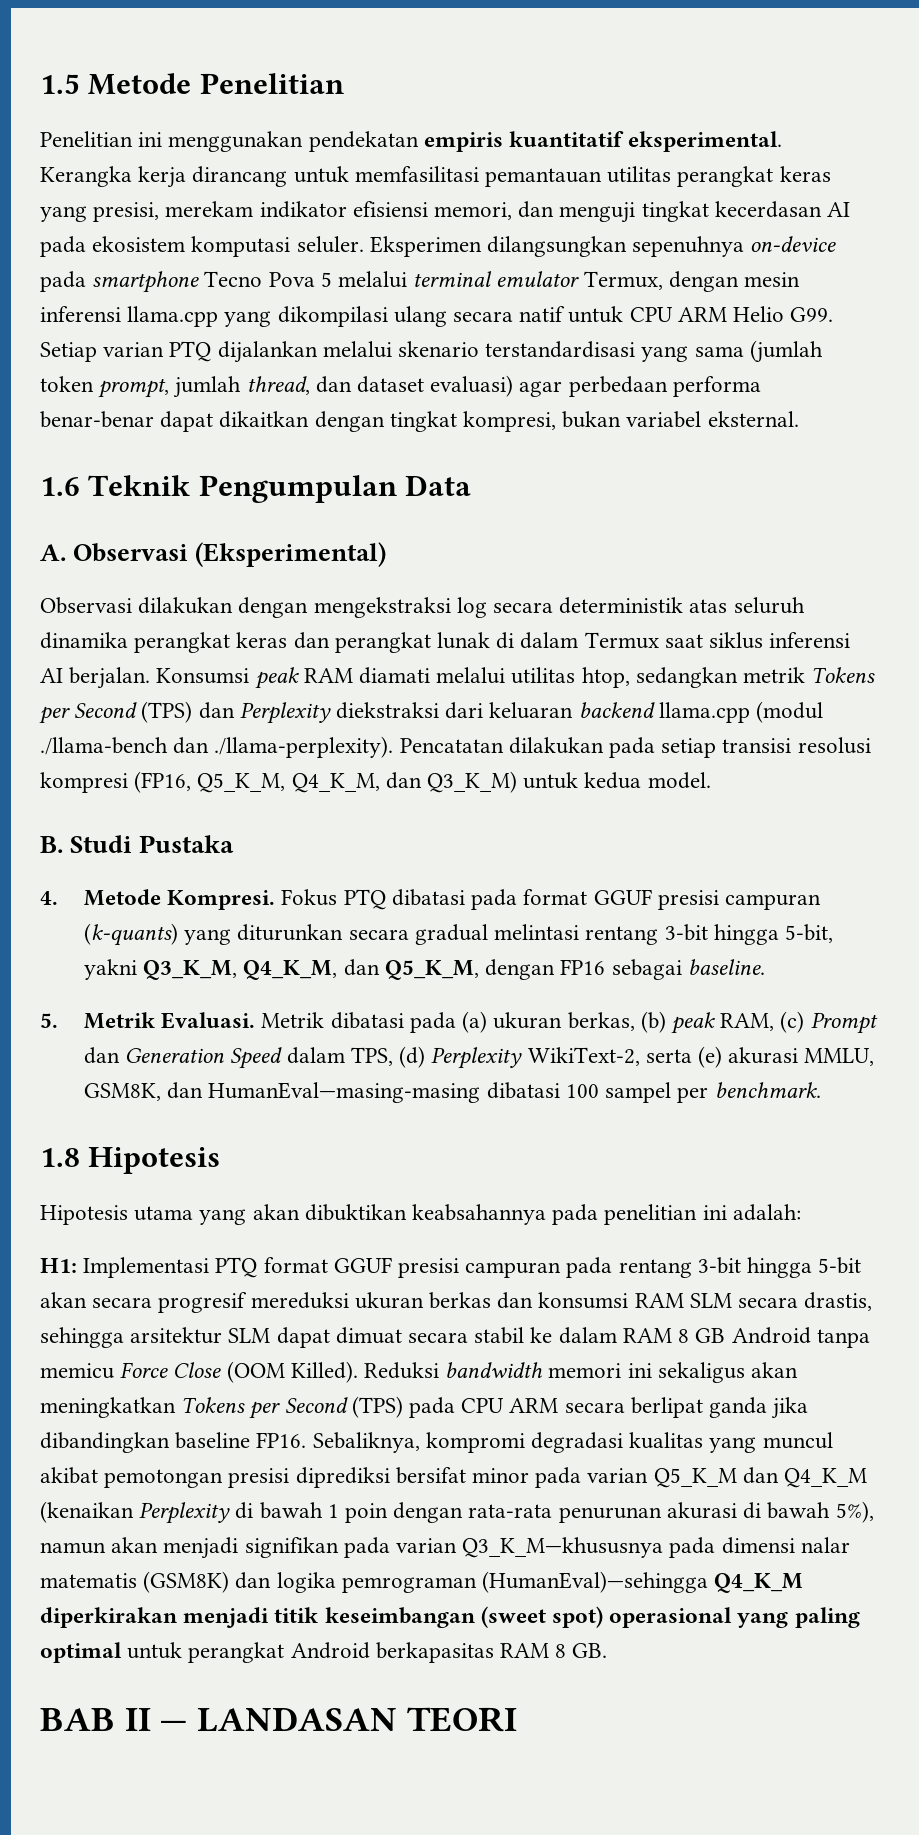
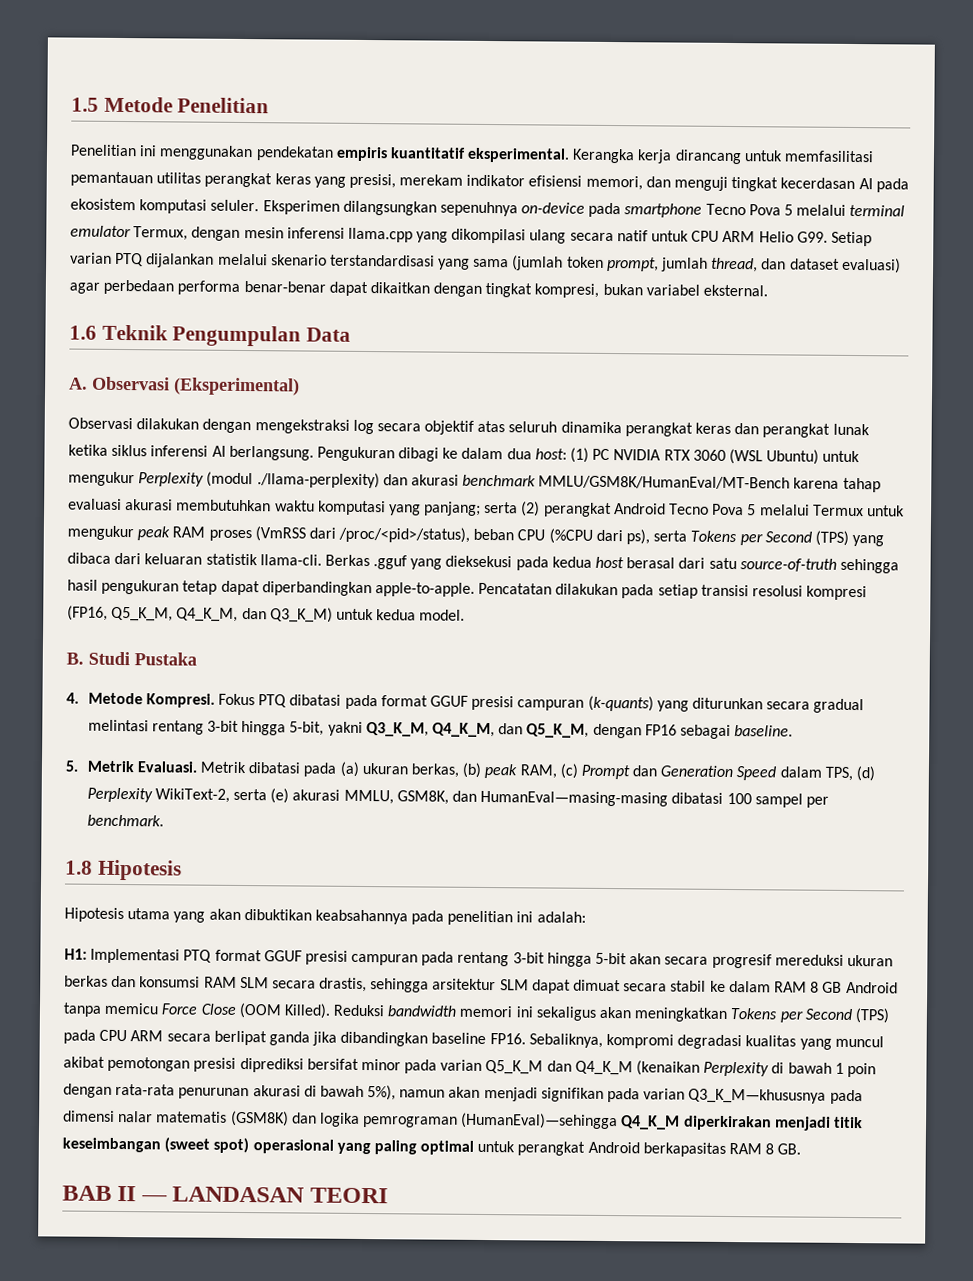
[559,597,684,614] deterministik -> [424,420,475,435] objektif
[496,632,851,649] [40,667,876,689] [39,701,824,724] [40,736,394,758] di dalam Termux saat siklus inferensi AI berjalan. Konsumsi peak RAM diamati melalui utilitas htop, sedangkan metrik Tokens per Second (TPS) dan Perplexity diekstraksi dari keluaran backend llama.cpp (modul ./llama-bench dan ./llama-perplexity). -> [68,444,861,465] [68,471,881,493] [68,498,905,518] [67,525,885,547] [67,552,899,574] [67,579,475,597] ketika siklus inferensi AI berlangsung. Pengukuran dibagi ke dalam dua host: (1) PC NVIDIA RTX 3060 (WSL Ubuntu) untuk mengukur Perplexity (modul ./llama-perplexity) dan akurasi benchmark MMLU/GSM8K/HumanEval/MT-Bench karena tahap evaluasi akurasi membutuhkan waktu komputasi yang panjang; serta (2) perangkat Android Tecno Pova 5 melalui Termux untuk mengukur peak RAM proses (VmRSS dari /proc/<pid>/status), beban CPU (%CPU dari ps), serta Tokens per Second (TPS) yang dibaca dari keluaran statistik llama-cli. Berkas .gguf yang dieksekusi pada kedua host berasal dari satu source-of-truth sehingga hasil pengukuran tetap dapat diperbandingkan apple-to-apple.

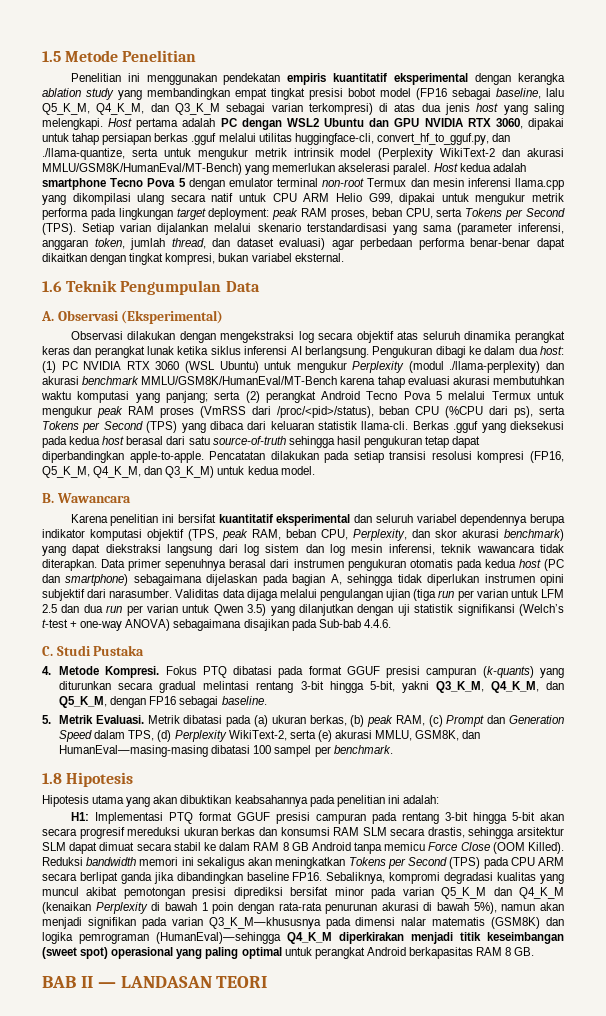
[467,147,875,165] [70,171,909,193] [70,198,906,218] [70,225,241,241] eksperimental. Kerangka kerja dirancang untuk memfasilitasi pemantauan utilitas perangkat keras yang presisi, merekam indikator efisiensi memori, dan menguji tingkat kecerdasan AI pada ekosistem komputasi seluler. Eksperimen dilangsungkan sepenuhnya on-device pada smartphone Tecno Pova 5 melalui terminal emulator Termux, dengan -> [394,73,565,85] [42,88,564,100] [42,103,565,115] [42,118,564,130] [42,133,510,145] [42,148,564,160] [42,163,526,175] [42,178,429,190] eksperimental dengan kerangka ablation study yang membandingkan empat tingkat presisi bobot model (FP16 sebagai baseline, lalu Q5_K_M, Q4_K_M, dan Q3_K_M sebagai varian terkompresi) di atas dua jenis host yang saling melengkapi. Host pertama adalah PC dengan WSL2 Ubuntu dan GPU NVIDIA RTX 3060, dipakai untuk tahap persiapan berkas .gguf melalui utilitas huggingface-cli, convert_hf_to_gguf.py, dan ./llama-quantize, serta untuk mengukur metrik intrinsik model (Perplexity WikiText-2 dan akurasi MMLU/GSM8K/HumanEval/MT-Bench) yang memerlukan akselerasi paralel. Host kedua adalah smartphone Tecno Pova 5 dengan emulator terminal non-root Termux dan
[796,231,828,243] G99. -> [368,193,565,205] [42,208,566,220] [42,223,76,235] G99, dipakai untuk mengukur metrik performa pada lingkungan target deployment: peak RAM proses, beban CPU, serta Tokens per Second (TPS).
[115,252,145,267] PTQ -> (152, 227) none
[512,255,659,272] (jumlah token prompt, -> [456,223,565,235] [42,238,125,250] (parameter inferensi, anggaran token,
(84, 658) none -> [56,493,131,503] [70,514,565,526] [42,529,564,541] [42,544,564,556] [42,559,564,571] [42,574,564,586] [42,589,565,601] [42,604,564,616] [42,619,391,631] [42,646,53,656] Wawancara // Karena penelitian ini bersifat kuantitatif eksperimental dan seluruh variabel dependennya berupa indikator komputasi objektif (TPS, peak RAM, beban CPU, Perplexity, dan skor akurasi benchmark) yang dapat diekstraksi langsung dari log sistem dan log mesin inferensi, teknik wawancara tidak diterapkan. Data primer sepenuhnya berasal dari instrumen pengukuran otomatis pada kedua host (PC dan smartphone) sebagaimana dijelaskan pada bagian A, sehingga tidak diperlukan instrumen opini subjektif dari narasumber. Validitas data dijaga melalui pengulangan ujian (tiga run per varian untuk LFM 2.5 dan dua run per varian untuk Qwen 3.5) yang dilanjutkan dengan uji statistik signifikansi (Welch’s t-test + one-way ANOVA) sebagaimana disajikan pada Sub-bab 4.4.6. // C.

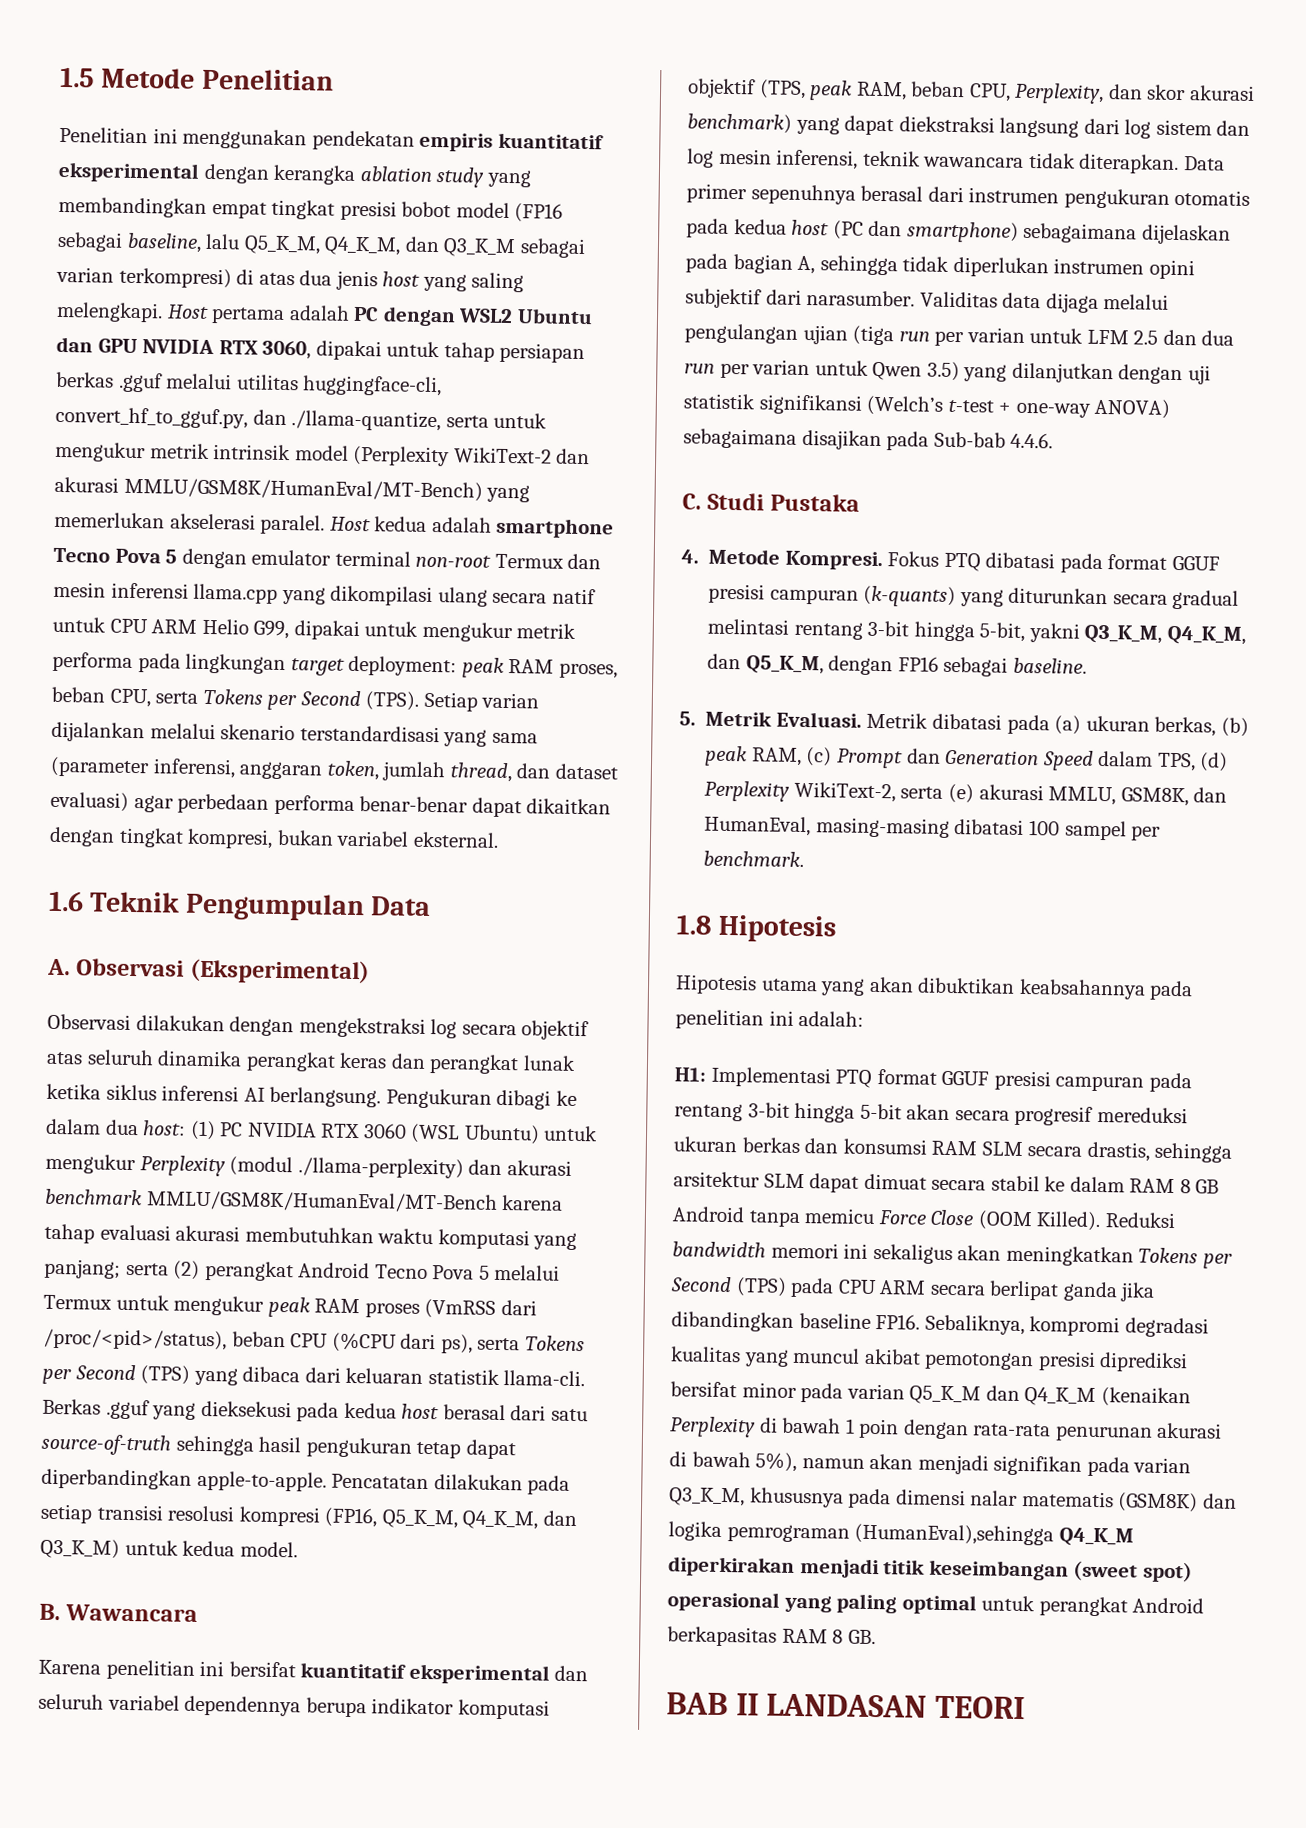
[59,745,209,757] HumanEval—masing-masing -> [704,815,950,838] HumanEval, masing-masing
[208,917,321,929] Q3_K_M—khususnya -> [669,1487,844,1508] Q3_K_M, khususnya
[156,932,281,944] (HumanEval)—sehingga -> [854,1523,1055,1546] (HumanEval),sehingga
[97,982,116,988] — -> (759, 1704) none

